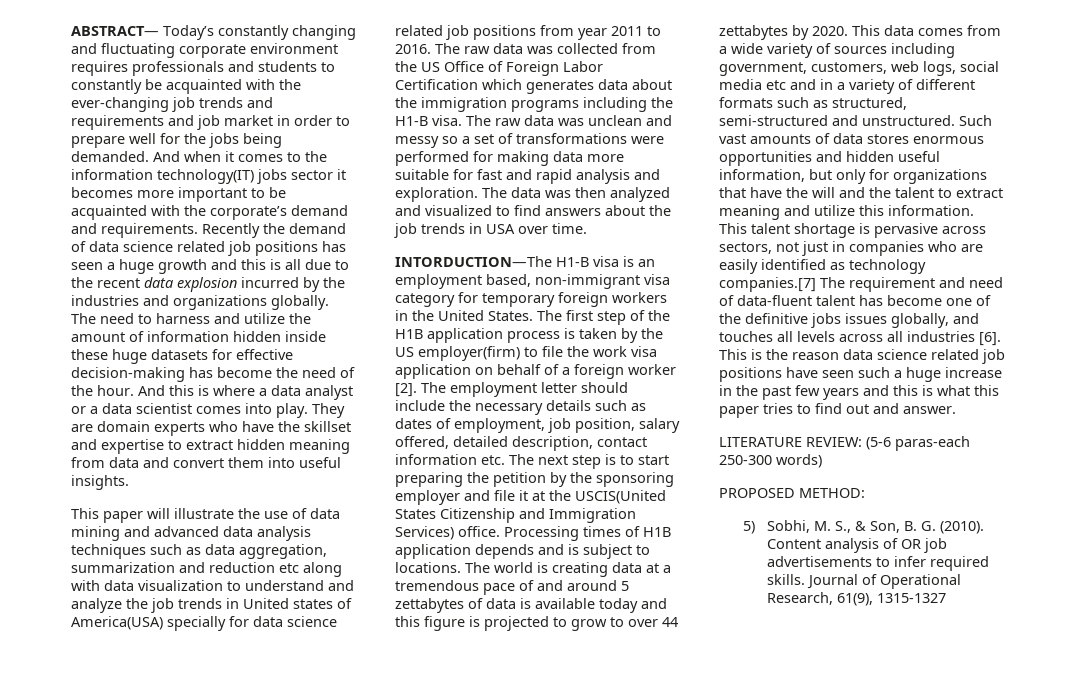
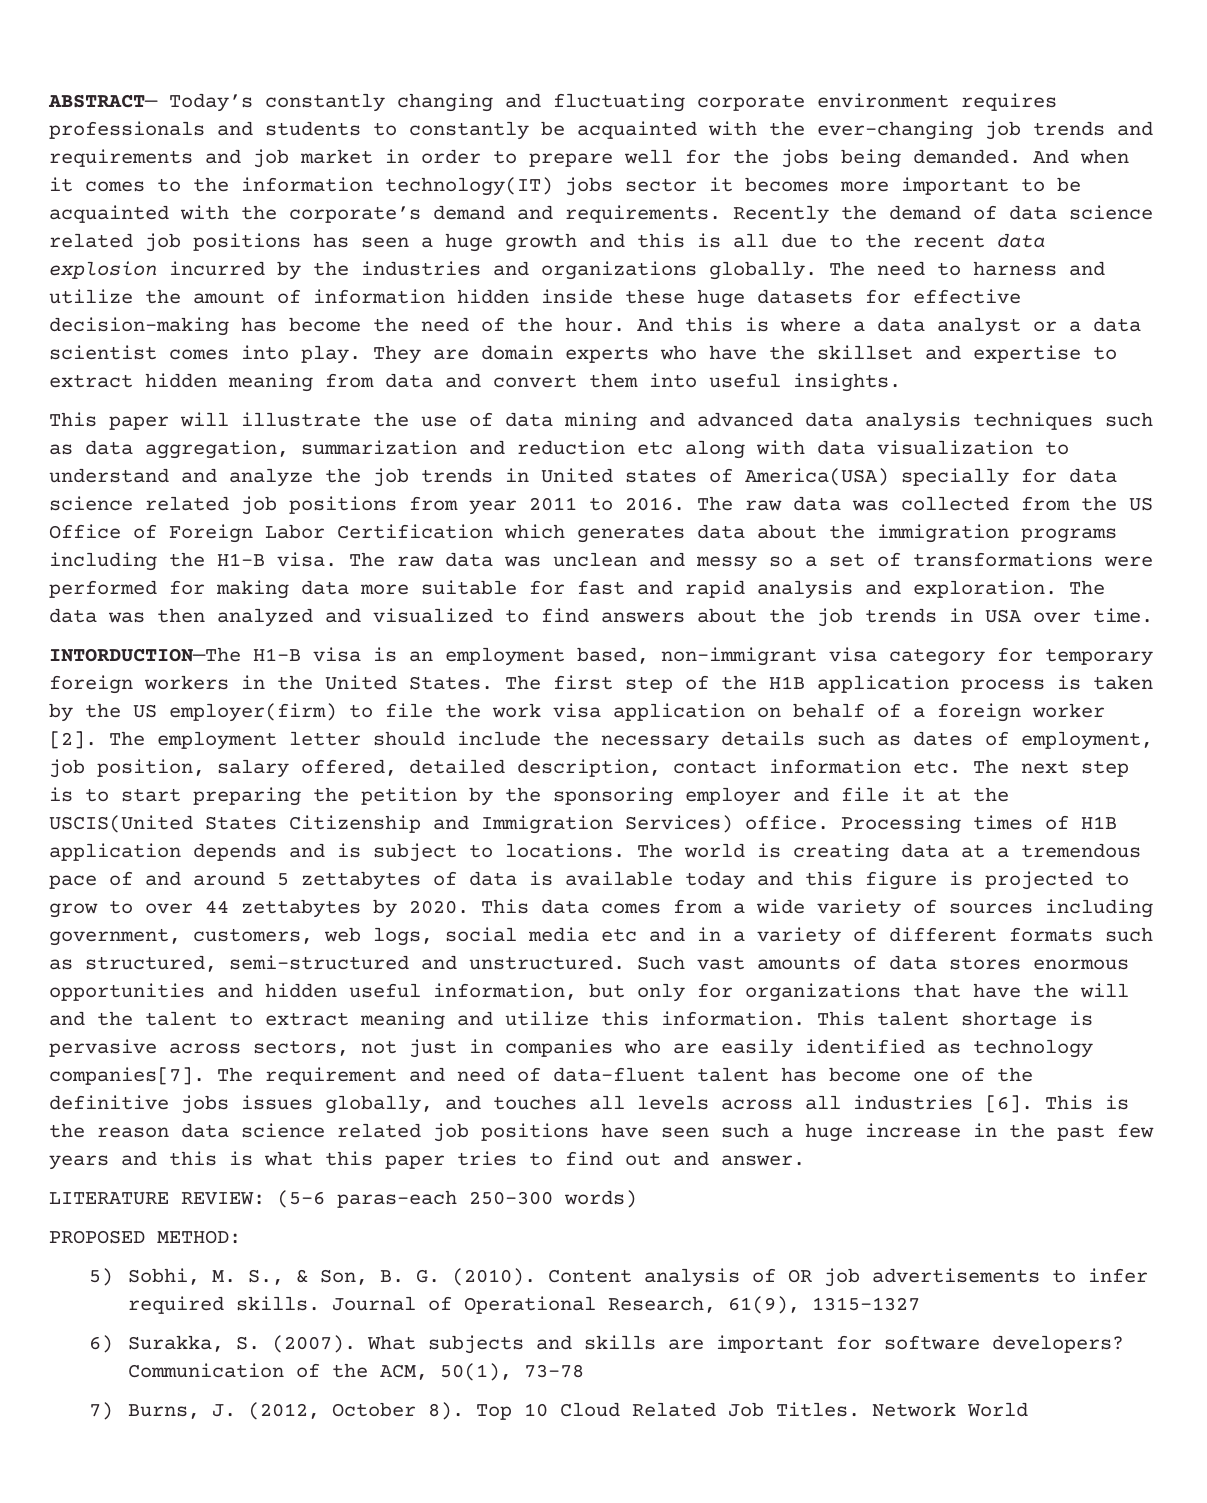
[719,277,816,292] companies.[7] -> [49,1067,205,1085] companies[7].
(946, 598) none -> [88,1335,1125,1354] [128,1363,585,1381] [88,1402,1029,1420] // 6) Surakka, S. (2007). What subjects and skills are important for software developers? Communication of the ACM, 50(1), 73-78 // 7) Burns, J. (2012, October 8). Top 10 Cloud Related Job Titles. Network World

